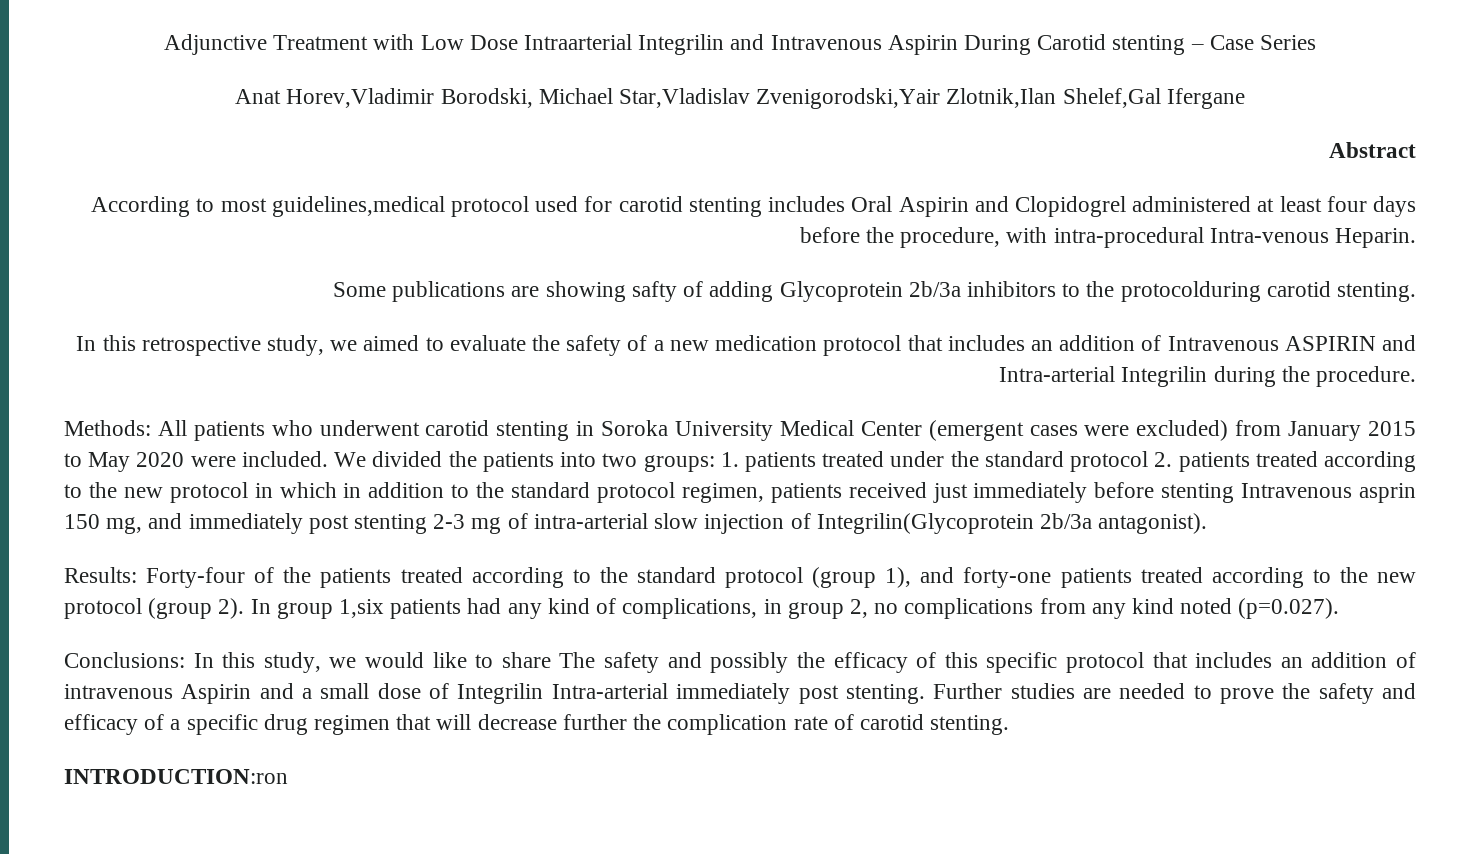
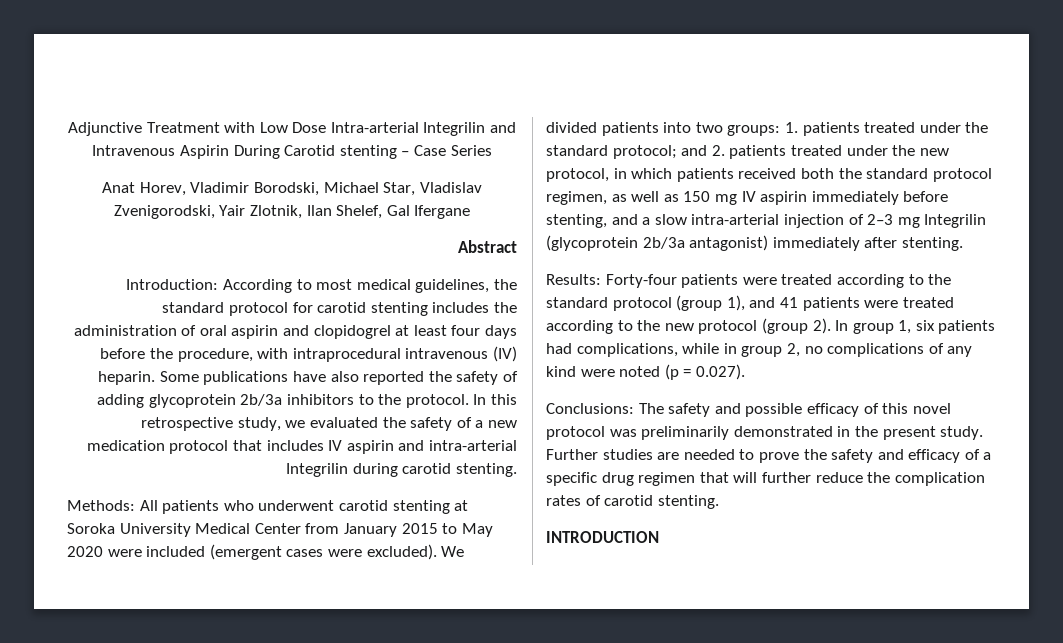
[523,34,632,50] Intraarterial -> [330,122,419,133] Intra-arterial
[286,88,1161,109] Horev,Vladimir Borodski, Michael Star,Vladislav Zvenigorodski,Yair Zlotnik,Ilan Shelef,Gal -> [139,182,482,196] [113,205,410,219] Horev, Vladimir Borodski, Michael Star, Vladislav Zvenigorodski, Yair Zlotnik, Ilan Shelef, Gal
(1416, 150) none -> [126,279,219,290] Introduction:
[271,196,1252,217] guidelines,medical protocol used for carotid stenting includes Oral Aspirin and Clopidogrel administered -> [356,279,517,293] [162,302,517,316] [73,325,391,339] medical guidelines, the standard protocol for carotid stenting includes the administration of oral aspirin and clopidogrel
[1053,227,1417,248] [333,281,677,302] intra-procedural Intra-venous Heparin. // Some publications are showing safty -> [292,346,517,362] [98,371,499,385] intraprocedural intravenous (IV) heparin. Some publications have also reported the safety
[779,281,903,302] Glycoprotein -> [148,394,236,408] glycoprotein
[1120,281,1417,302] protocolduring carotid stenting. // -> [405,394,469,408] protocol.
[363,335,526,351] aimed to evaluate -> [310,417,379,428] evaluated
[1030,335,1417,351] [999,366,1416,387] an addition of Intravenous ASPIRIN and Intra-arterial Integrilin during the procedure. -> [328,440,517,454] [286,463,517,477] IV aspirin and intra-arterial Integrilin during carotid stenting.
[576,421,595,436] in -> [454,500,469,511] at
[928,420,1229,441] (emergent cases were excluded) -> (301, 528) none
[241,451,328,467] included. -> [146,544,437,560] included (emergent cases were excluded).
[448,451,477,467] the -> (597, 127) none
[1070,451,1149,472] protocol -> [612,145,708,159] protocol; and
[1324,451,1417,472] [64,482,248,503] according to the new protocol -> [846,145,949,156] [546,168,609,182] under the new protocol,
[343,482,470,498] in addition to -> [676,168,834,182] patients received both
[770,482,1416,503] [64,513,1208,534] patients received just immediately before stenting Intravenous asprin 150 mg, and immediately post stenting 2-3 mg of intra-arterial slow injection of Integrilin(Glycoprotein 2b/3a antagonist). -> [611,191,949,205] [546,214,987,228] [546,235,963,251] as well as 150 mg IV aspirin immediately before stenting, and a slow intra-arterial injection of 2–3 mg Integrilin (glycoprotein 2b/3a antagonist) immediately after stenting.
[254,567,392,588] of the patients -> [681,274,777,288] patients were
[963,567,1132,588] forty-one patients -> [779,297,899,311] 41 patients were
[339,598,758,619] 1,six patients had any kind of complications, -> [898,320,996,334] [546,343,720,357] 1, six patients had complications, while
[1039,598,1340,619] [64,652,551,673] from any kind noted (p=0.027). // Conclusions: In this study, we would like to share -> [928,343,973,357] [546,364,745,380] [546,403,634,414] of any kind were noted (p = 0.027). // Conclusions:
[710,652,825,673] possibly the -> [745,403,803,417] possible
[986,652,1416,673] [64,683,925,704] specific protocol that includes an addition of intravenous Aspirin and a small dose of Integrilin Intra-arterial immediately post stenting. -> [912,403,951,414] [546,426,984,440] novel protocol was preliminarily demonstrated in the present study.
[477,714,627,730] decrease further -> [761,472,863,483] further reduce
[793,716,828,730] rate -> [546,495,581,506] rates
[64,769,288,784] INTRODUCTION:ron -> [546,531,659,543] INTRODUCTION

